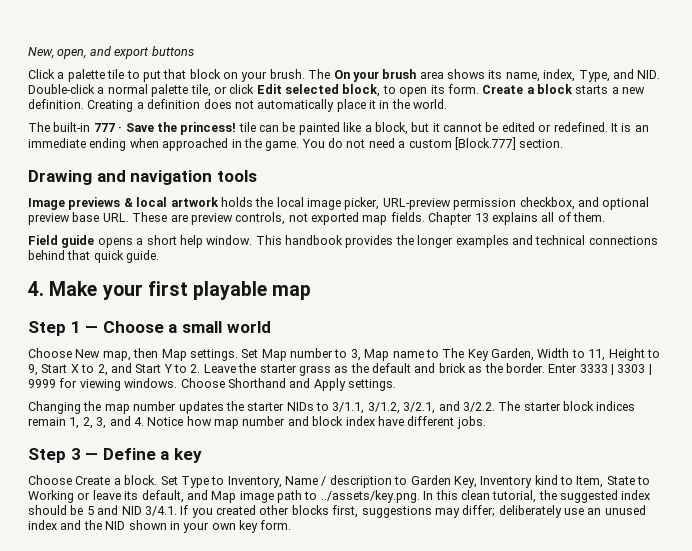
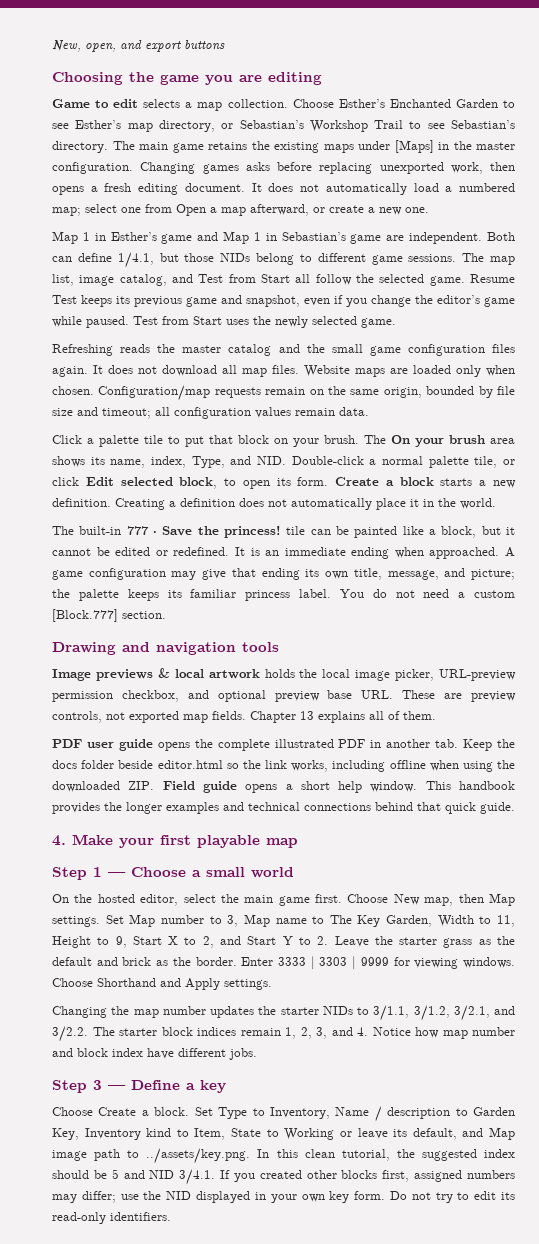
(194, 51) none -> [52,72,322,85] [52,99,515,111] [52,120,515,132] [52,140,515,153] [52,162,515,174] [52,183,515,195] [52,204,429,216] [52,231,515,244] [52,252,515,268] [52,274,515,286] [52,295,515,307] [52,316,396,328] [52,344,515,356] [52,365,515,377] [52,385,515,401] [52,407,369,419] // Choosing the game you are editing // Game to edit selects a map collection. Choose Esther’s Enchanted Garden to see Esther’s map directory, or Sebastian’s Workshop Trail to see Sebastian’s directory. The main game retains the existing maps under [Maps] in the master configuration. Changing games asks before replacing unexported work, then opens a fresh editing document. It does not automatically load a numbered map; select one from Open a map afterward, or create a new one. // Map 1 in Esther’s game and Map 1 in Sebastian’s game are independent. Both can define 1/4.1, but those NIDs belong to different game sessions. The map list, image catalog, and Test from Start all follow the selected game. Resume Test keeps its previous game and snapshot, even if you change the editor’s game while paused. Test from Start uses the newly selected game. // Refreshing reads the master catalog and the small game configuration files again. It does not download all map files. Website maps are loaded only when chosen. Configuration/map requests remain on the same origin, bounded by file size and timeout; all configuration values remain data.
[162,138,300,151] approached in the game. -> [429,547,515,559] [52,568,515,580] [52,589,331,601] approached. A game configuration may give that ending its own title, message, and picture; the palette keeps its familiar princess label.
(605, 217) none -> [52,739,516,751] [52,760,515,772] [52,781,155,792] PDF user guide opens the complete illustrated PDF in another tab. Keep the docs folder beside editor.html so the link works, including offline when using the downloaded ZIP.
(271, 327) none -> [52,894,343,906] On the hosted editor, select the main game first.
[361,505,646,518] [28,520,82,530] suggestions may differ; deliberately use an unused index and -> [414,1170,515,1182] [52,1191,139,1203] assigned numbers may differ; use
[128,520,167,530] shown -> [196,1191,251,1203] displayed
(292, 525) none -> [389,1191,515,1203] [52,1212,171,1224] Do not try to edit its read-only identifiers.

